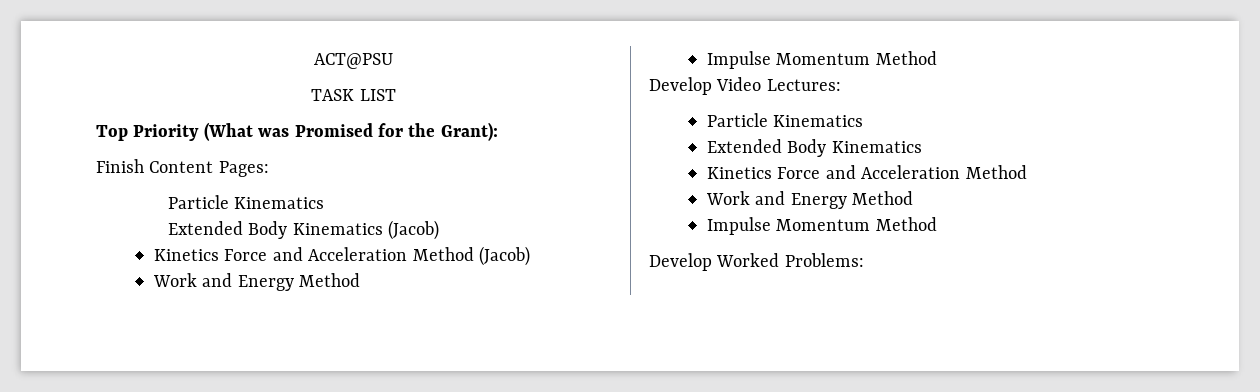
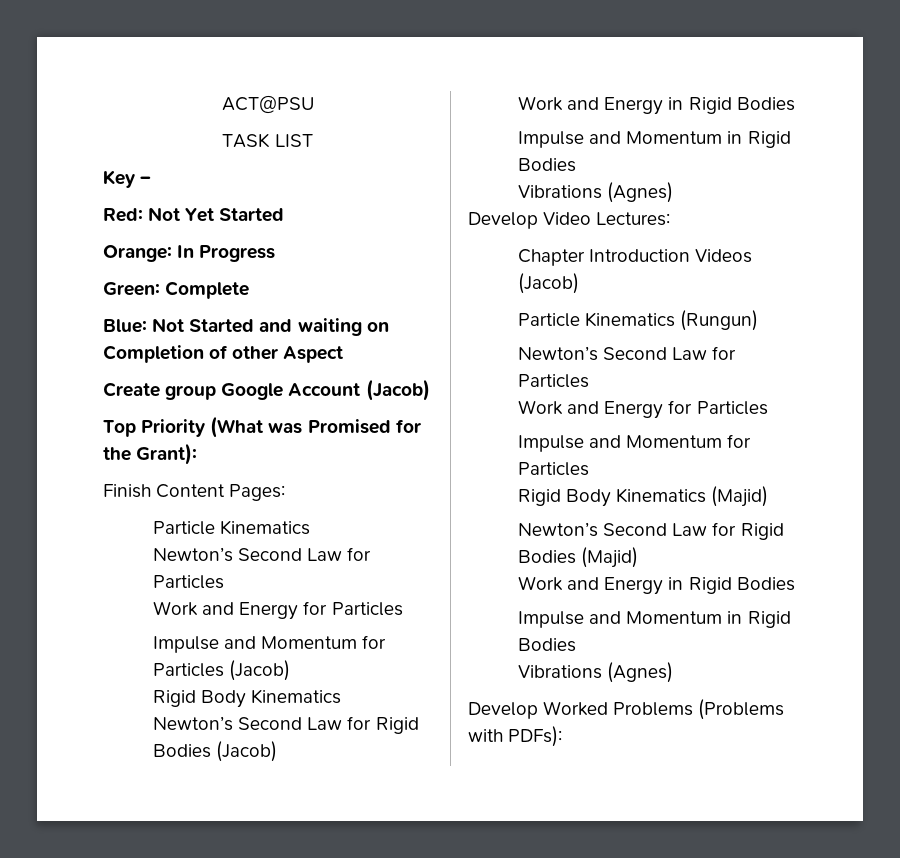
(396, 95) none -> [103,170,152,188] [103,207,285,222] [103,245,276,262] [103,281,250,299] [103,318,389,336] [103,345,344,363] [103,379,430,401] // Key – // Red: Not Yet Started // Orange: In Progress // Green: Complete // Blue: Not Started and waiting on Completion of other Aspect // Create group Google Account (Jacob)
[167,220,440,240] [153,246,530,266] [152,273,361,291] [706,51,937,69] [649,77,841,95] [706,113,864,127] [706,139,922,157] [706,165,1027,179] [705,191,914,209] [706,217,937,235] [649,253,864,271] Extended Body Kinematics (Jacob) // Kinetics Force and Acceleration Method (Jacob) // Work and Energy Method // Impulse Momentum Method // Develop Video Lectures: // Particle Kinematics // Extended Body Kinematics // Kinetics Force and Acceleration Method // Work and Energy Method // Impulse Momentum Method // Develop Worked Problems: -> [153,547,372,562] [153,575,225,589] [153,601,403,620] [153,635,387,653] [153,660,291,681] [153,689,342,708] [153,716,419,734] [153,741,278,762] [518,96,795,115] [518,131,791,148] [518,158,577,172] [518,182,674,203] [468,212,671,229] [518,249,753,266] [518,273,580,294] [518,310,759,331] [518,346,737,361] [518,374,590,388] [518,400,768,419] [518,434,752,452] [518,462,590,476] [518,486,769,507] [518,522,784,540] [518,547,639,568] [518,576,795,595] [518,611,791,628] [518,638,577,652] [518,662,674,683] [468,699,785,720] [468,726,563,747] Newton’s Second Law for Particles // Work and Energy for Particles // Impulse and Momentum for Particles (Jacob) // Rigid Body Kinematics // Newton’s Second Law for Rigid Bodies (Jacob) // Work and Energy in Rigid Bodies // Impulse and Momentum in Rigid Bodies // Vibrations (Agnes) // Develop Video Lectures: // Chapter Introduction Videos (Jacob) // Particle Kinematics (Rungun) // Newton’s Second Law for Particles // Work and Energy for Particles // Impulse and Momentum for Particles // Rigid Body Kinematics (Majid) // Newton’s Second Law for Rigid Bodies (Majid) // Work and Energy in Rigid Bodies // Impulse and Momentum in Rigid Bodies // Vibrations (Agnes) // Develop Worked Problems (Problems with PDFs):

